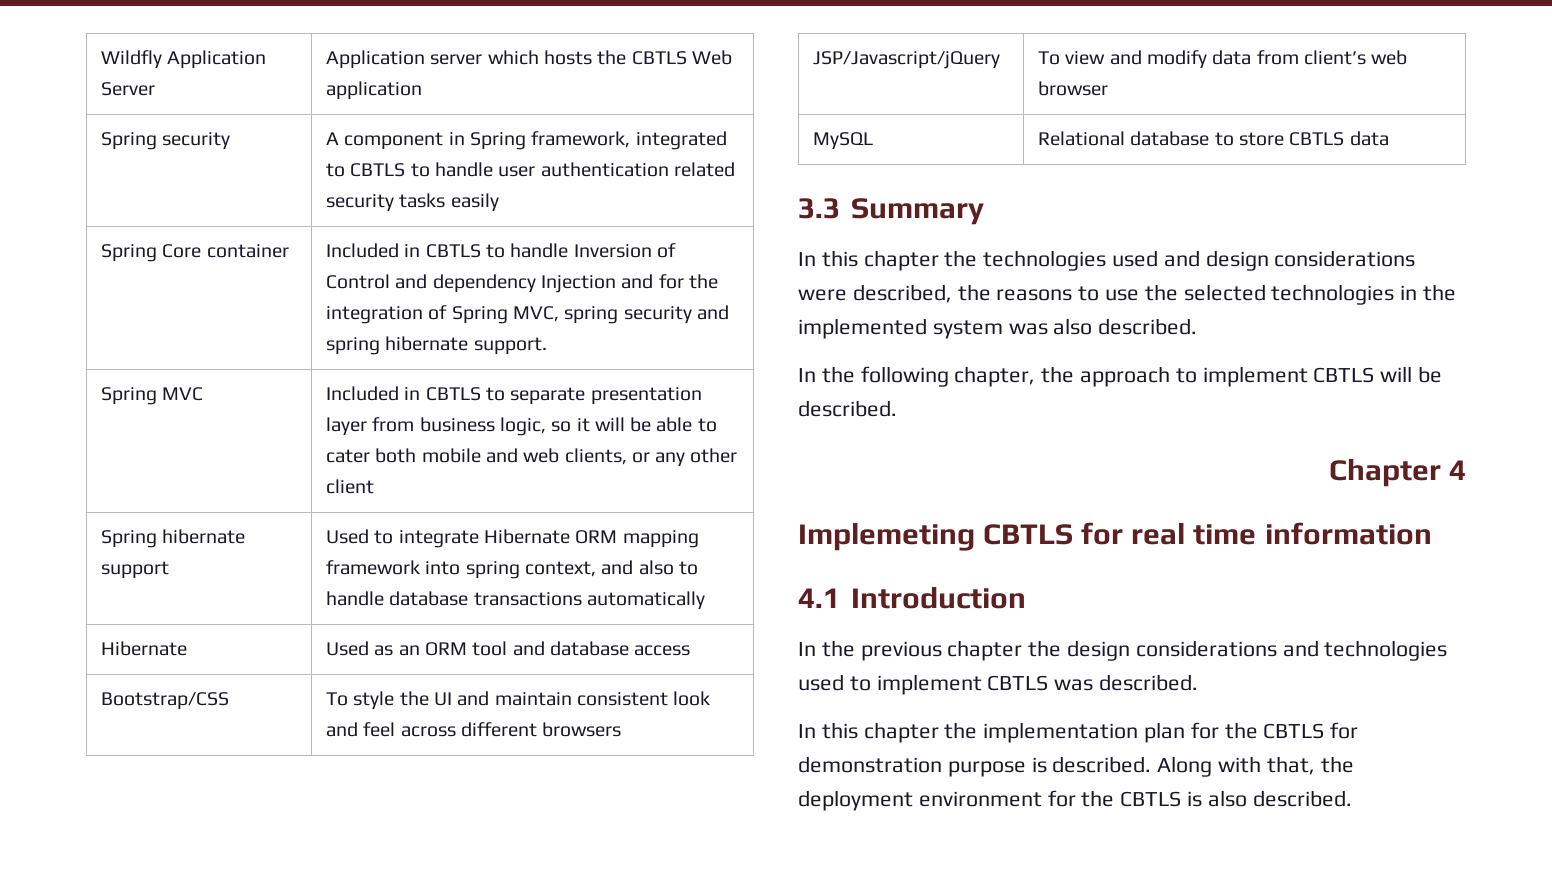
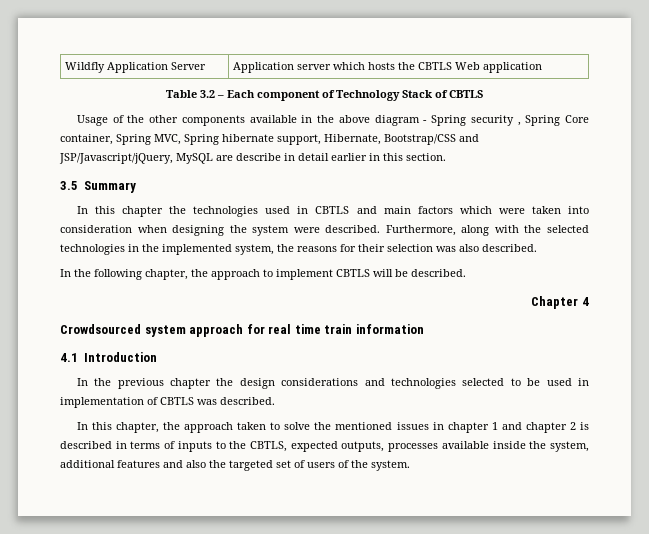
[101,132,231,150] [326,131,727,150] [326,162,735,177] [326,193,499,212] [101,244,289,262] [326,243,676,258] [326,274,718,293] [326,305,729,324] [326,336,547,355] [101,387,204,405] [326,386,702,405] [326,417,717,436] [326,448,738,467] [326,479,375,494] [101,529,246,548] [101,561,170,579] [326,529,699,548] [326,560,698,579] [326,591,706,610] [101,641,188,656] [326,641,691,656] [101,692,230,710] [326,691,711,710] [326,722,622,737] [813,51,1001,69] [1038,50,1408,69] [1038,81,1109,96] [813,132,874,150] [1038,131,1389,146] [798,198,840,219] // Spring security | A component in Spring framework, integrated to CBTLS to handle user authentication related security tasks easily // Spring Core container | Included in CBTLS to handle Inversion of Control and dependency Injection and for the integration of Spring MVC, spring security and spring hibernate support. // Spring MVC | Included in CBTLS to separate presentation layer from business logic, so it will be able to cater both mobile and web clients, or any other client // Spring hibernate support | Used to integrate Hibernate ORM mapping framework into spring context, and also to handle database transactions automatically // Hibernate | Used as an ORM tool and database access // Bootstrap/CSS | To style the UI and maintain consistent look and feel across different browsers // JSP/Javascript/jQuery | To view and modify data from client’s web browser // MySQL | Relational database to store CBTLS data // 3.3 -> [166,90,483,101] [76,115,589,126] [60,134,479,145] [59,153,446,164] [60,181,78,190] // Table 3.2 – Each component of Technology Stack of CBTLS // Usage of the other components available in the above diagram - Spring security , Spring Core container, Spring MVC, Spring hibernate support, Hibernate, Bootstrap/CSS and JSP/Javascript/jQuery, MySQL are describe in detail earlier in this section. // 3.5
[1163,250,1416,271] [798,284,1140,303] and design considerations were described, the reasons to use -> [297,206,590,214] [60,225,519,236] in CBTLS and main factors which were taken into consideration when designing the system were described. Furthermore, along with
[932,320,1003,339] system -> [235,244,433,255] system, the reasons for their selection
[798,523,1074,551] Implemeting CBTLS -> [60,324,244,337] Crowdsourced system approach
(1257, 534) none -> [324,324,353,334] train
[798,674,982,695] used to implement -> [462,378,589,386] [60,397,158,408] selected to be used in implementation of
[863,722,1359,743] [798,756,1354,777] [798,790,1352,811] chapter the implementation plan for the CBTLS for demonstration purpose is described. Along with that, the deployment environment for the CBTLS is also described. -> [115,422,589,433] [60,441,589,452] [60,460,410,471] chapter, the approach taken to solve the mentioned issues in chapter 1 and chapter 2 is described in terms of inputs to the CBTLS, expected outputs, processes available inside the system, additional features and also the targeted set of users of the system.

